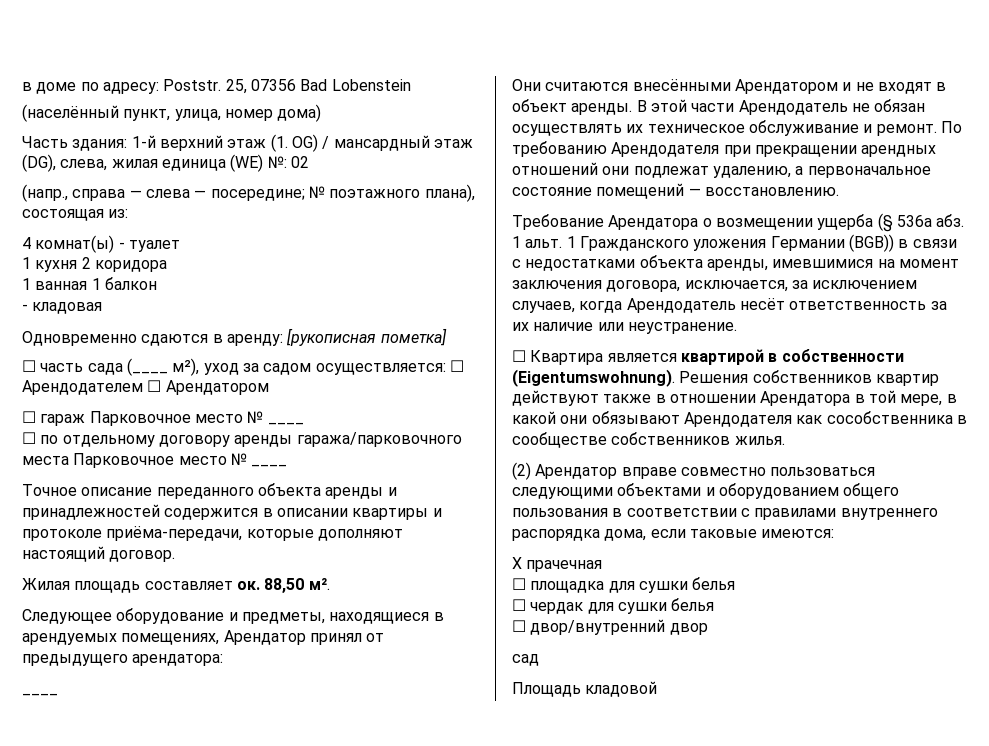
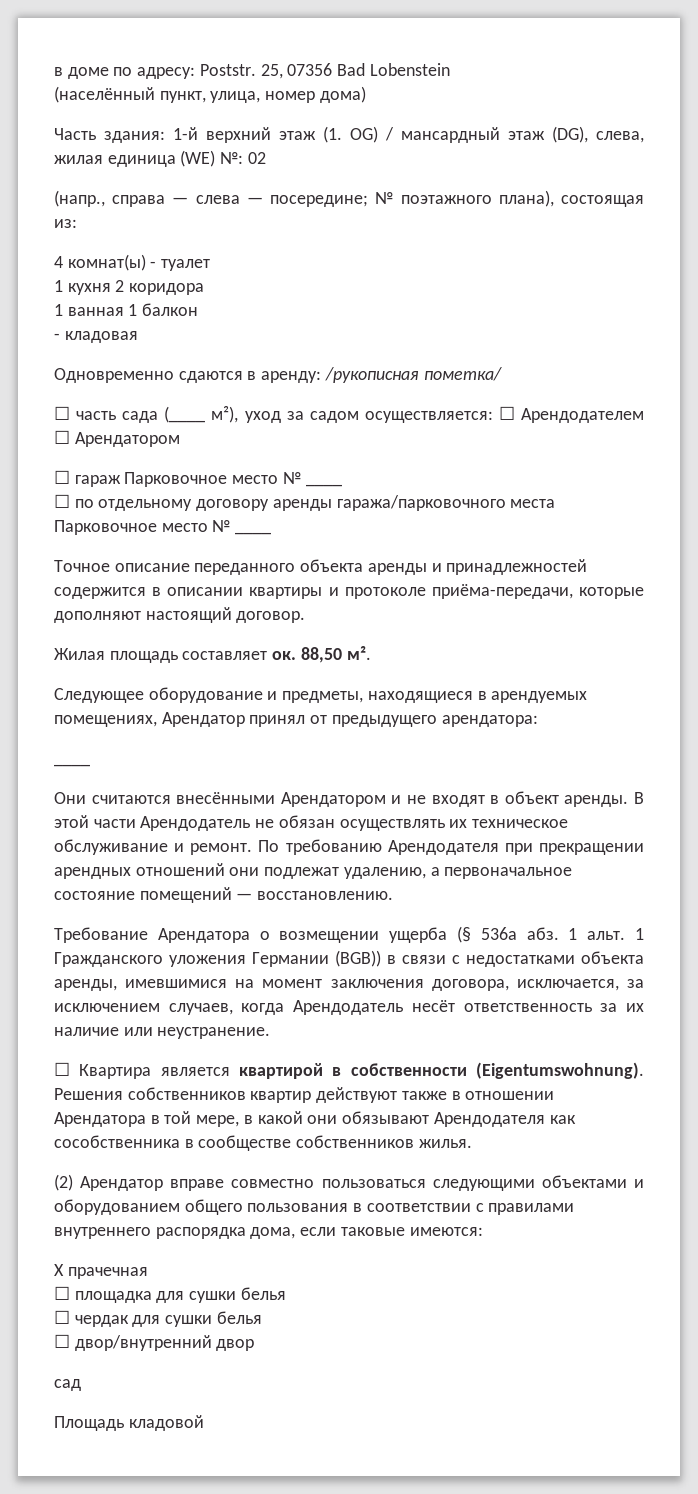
[286,328,447,346] [рукописная пометка] -> [324,367,502,383] /рукописная пометка/

